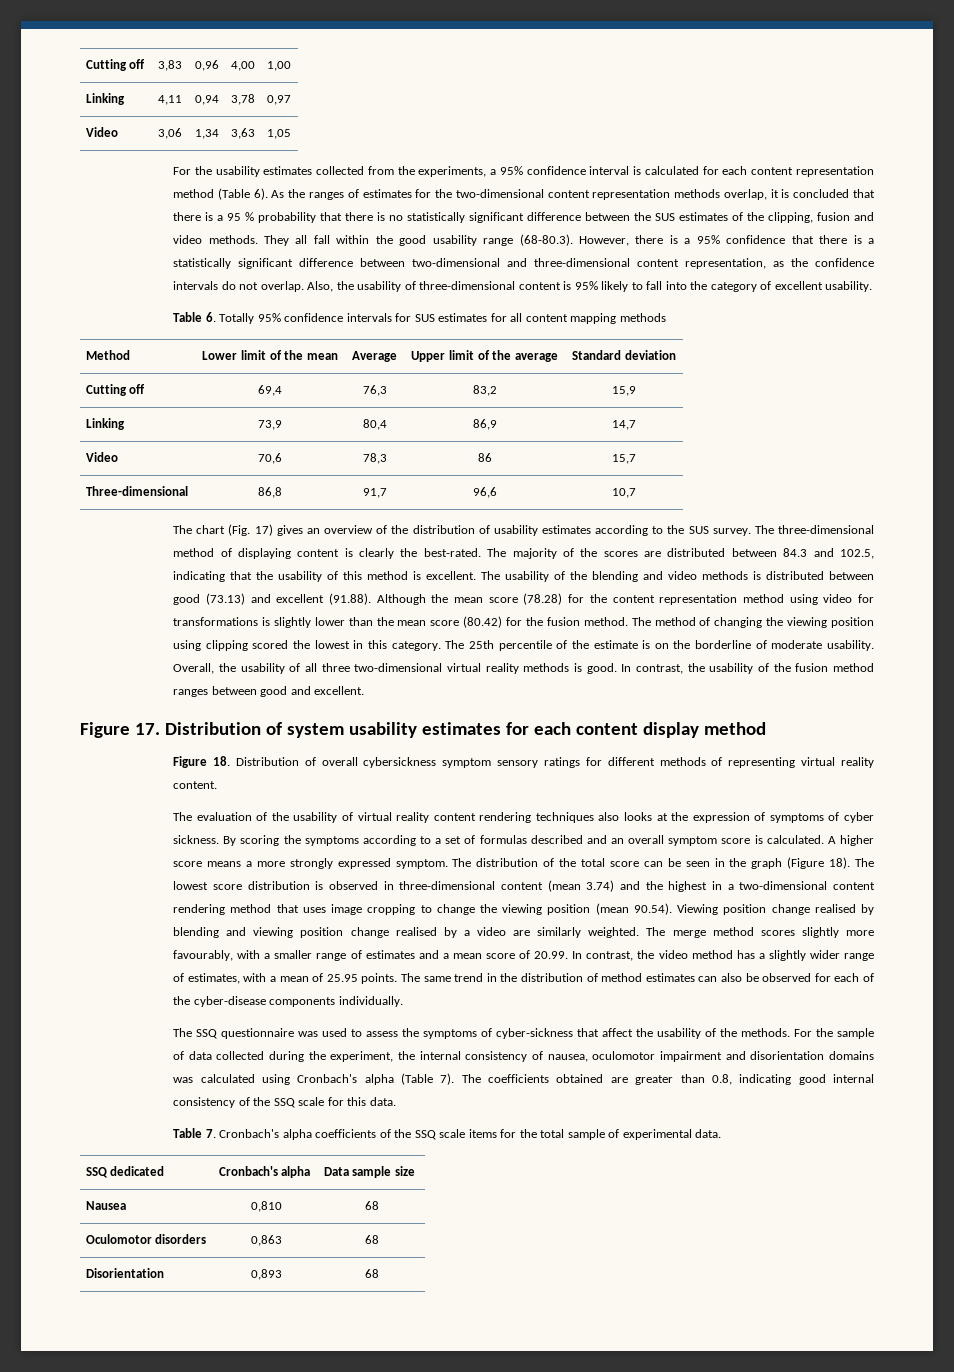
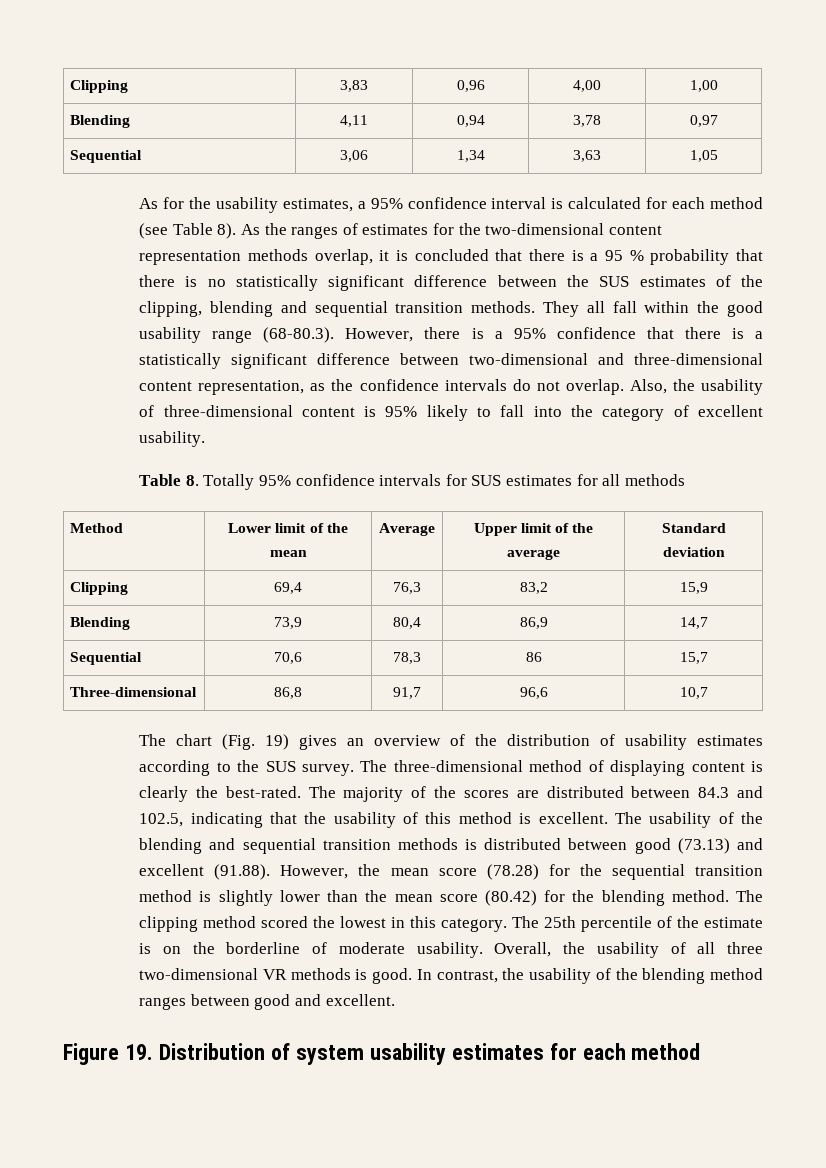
[85,59,146,71] Cutting off -> [70,80,129,93] Clipping
[85,93,125,105] Linking -> [70,115,131,128] Blending
[85,127,118,137] Video -> [70,150,143,163] Sequential
[173,166,487,177] For the usability estimates collected from the experiments, -> [139,197,353,213] As for the usability estimates,
[751,166,874,177] [173,188,268,200] content representation method (Table 6). -> [709,197,763,209] [139,223,237,239] method (see Table 8).
[817,212,874,221] [173,235,203,244] fusion and video -> [210,301,464,317] blending and sequential transition
[205,312,216,322] 6. -> [185,475,199,486] 8.
[525,313,617,324] content mapping -> (621, 480) none
[85,384,146,396] Cutting off -> [70,582,129,595] Clipping
[85,418,125,430] Linking -> [70,617,131,630] Blending
[85,452,118,462] Video -> [70,652,143,665] Sequential
[254,524,273,536] 17) -> [265,734,290,750] 19)
[668,571,698,580] video -> [242,838,391,854] sequential transition
[376,594,426,605] Although -> [280,865,349,879] However,
[612,594,875,605] [173,617,259,626] content representation method using video for transformations -> [611,864,763,880] [139,890,193,902] sequential transition method
[546,617,580,626] fusion -> [601,890,665,906] blending
[654,617,874,628] [173,640,248,651] method of changing the viewing position using clipping -> [139,916,257,932] clipping method
[446,663,519,674] virtual reality -> [262,969,287,980] VR
[795,663,829,672] fusion -> [642,968,706,984] blending
[134,723,160,735] 17. -> [124,1044,153,1060] 19.
[575,722,766,738] [173,756,874,768] [173,781,218,789] [173,812,875,823] [173,835,875,846] [173,857,875,869] [173,880,876,892] [173,903,875,915] [173,927,875,938] [173,950,874,961] [173,973,874,984] [173,996,403,1007] [173,1028,875,1039] [173,1051,874,1062] [173,1073,875,1085] [173,1097,396,1108] [173,1128,722,1140] [85,1166,165,1178] [218,1166,311,1178] [323,1166,415,1178] [85,1201,126,1210] [250,1201,282,1212] [364,1201,379,1210] [85,1234,207,1244] [250,1235,282,1246] [364,1235,379,1244] [85,1268,164,1278] [250,1269,282,1280] [364,1269,379,1278] content display method // Figure 18. Distribution of overall cybersickness symptom sensory ratings for different methods of representing virtual reality content. // The evaluation of the usability of virtual reality content rendering techniques also looks at the expression of symptoms of cyber sickness. By scoring the symptoms according to a set of formulas described and an overall symptom score is calculated. A higher score means a more strongly expressed symptom. The distribution of the total score can be seen in the graph (Figure 18). The lowest score distribution is observed in three-dimensional content (mean 3.74) and the highest in a two-dimensional content rendering method that uses image cropping to change the viewing position (mean 90.54). Viewing position change realised by blending and viewing position change realised by a video are similarly weighted. The merge method scores slightly more favourably, with a smaller range of estimates and a mean score of 20.99. In contrast, the video method has a slightly wider range of estimates, with a mean of 25.95 points. The same trend in the distribution of method estimates can also be observed for each of the cyber-disease components individually. // The SSQ questionnaire was used to assess the symptoms of cyber-sickness that affect the usability of the methods. For the sample of data collected during the experiment, the internal consistency of nausea, oculomotor impairment and disorientation domains was calculated using Cronbach's alpha (Table 7). The coefficients obtained are greater than 0.8, indicating good internal consistency of the SSQ scale for this data. // Table 7. Cronbach's alpha coefficients of the SSQ scale items for the total sample of experimental data. // SSQ dedicated | Cronbach's alpha | Data sample size // Nausea | 0,810 | 68 // Oculomotor disorders | 0,863 | 68 // Disorientation | 0,893 | 68 -> [631,1043,701,1060] method

